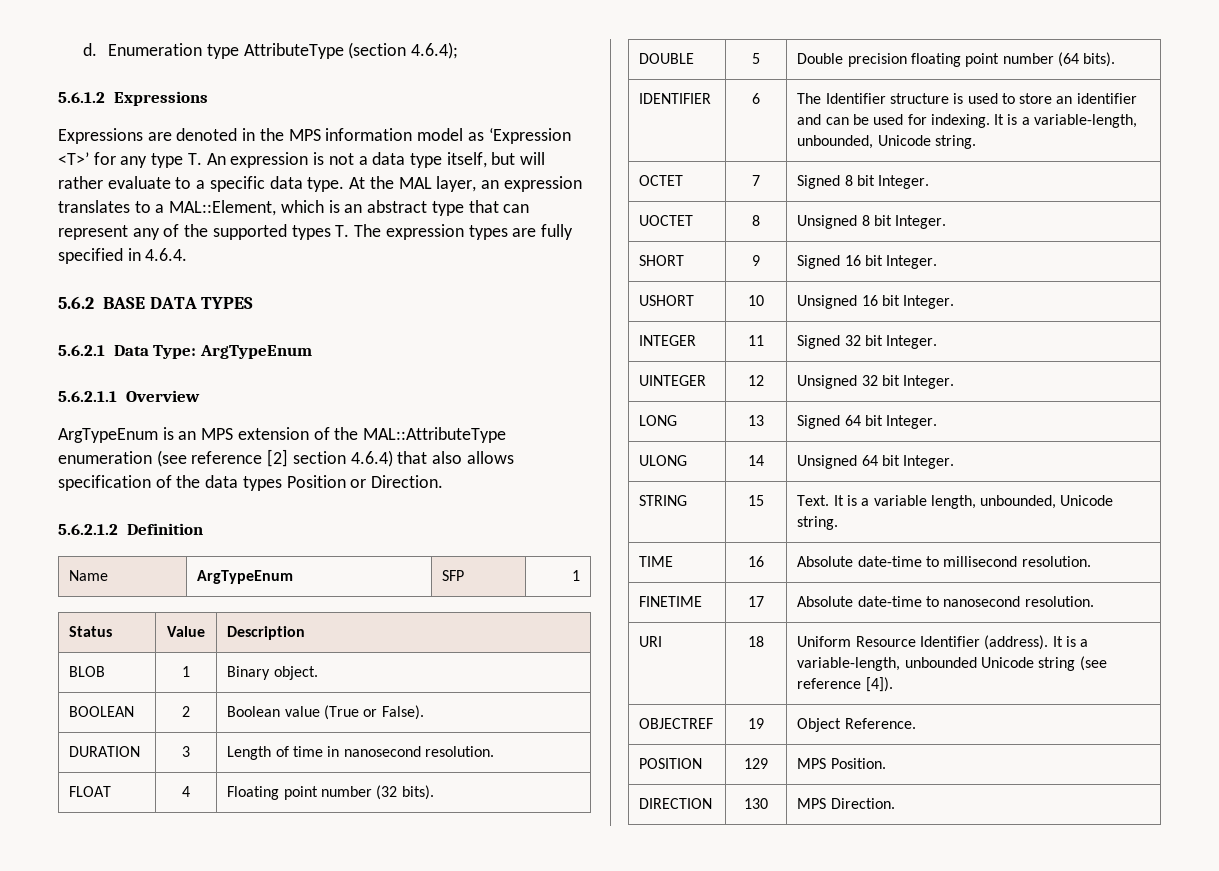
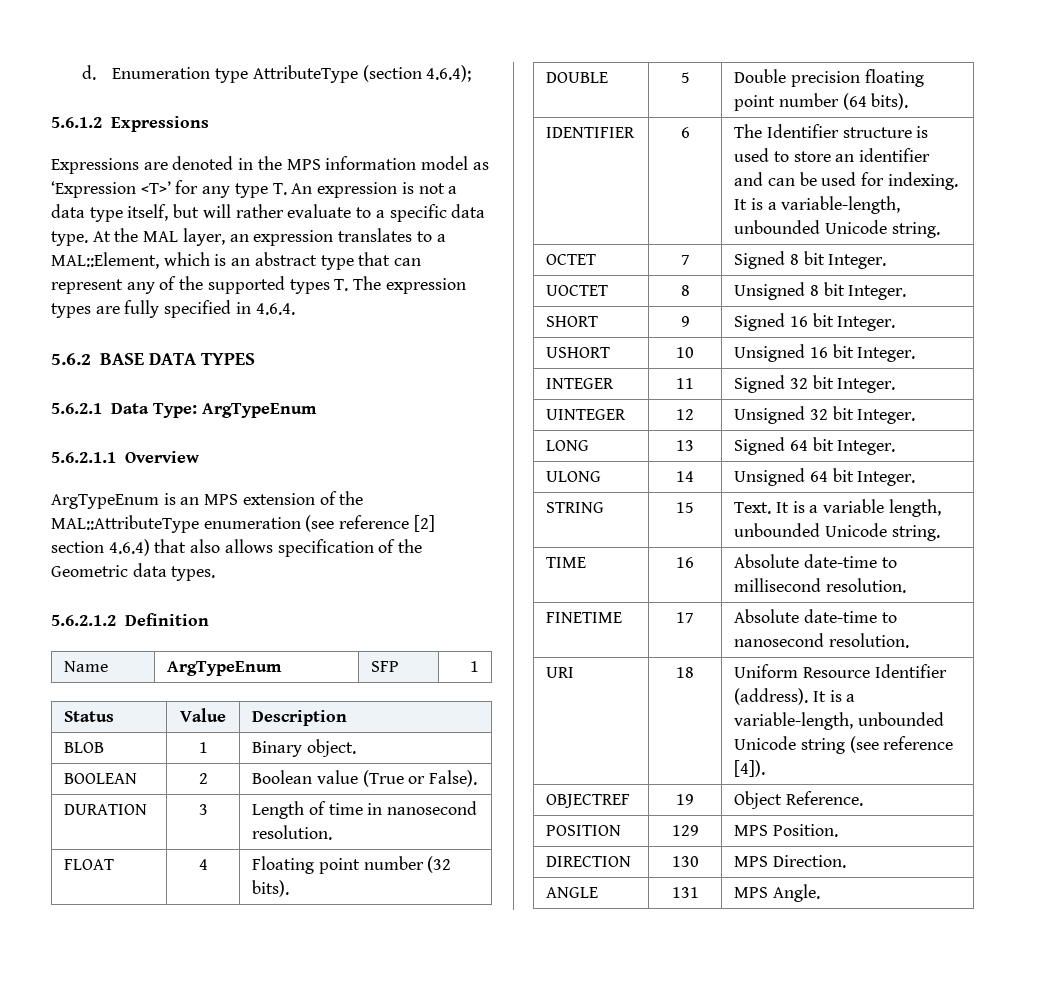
[205,475,444,491] data types Position or Direction. -> [51,563,216,581] Geometric data types.
[797,135,874,149] unbounded, -> [734,220,821,234] unbounded
[980,495,1057,509] unbounded, -> [734,523,821,537] unbounded
(895, 803) none -> [546,887,599,898] [671,887,699,898] [734,884,820,902] // ANGLE | 131 | MPS Angle.

